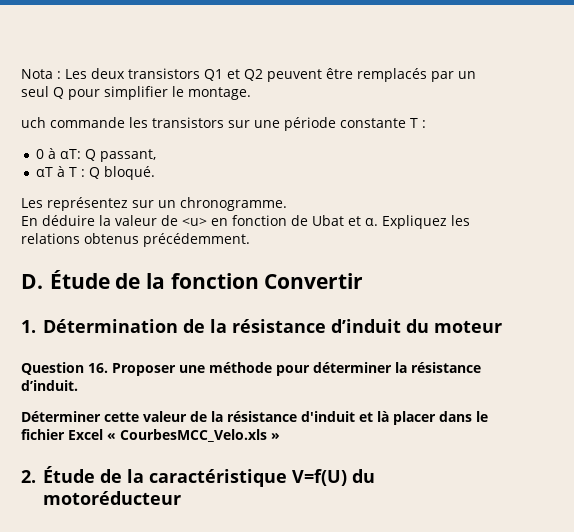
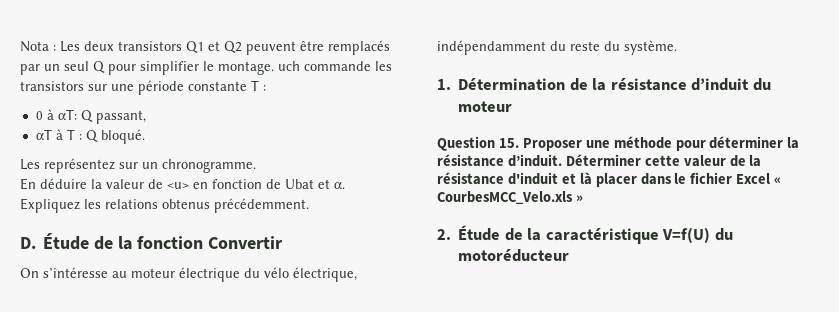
(251, 93) // -> (274, 68) none
(364, 281) none -> [20,267,357,282] [437,40,677,55] // On s’intéresse au moteur électrique du vélo électrique, indépendamment du reste du système.
[88,363,108,373] 16. -> [498,138,519,148] 15.
(78, 385) // -> (562, 160) none

